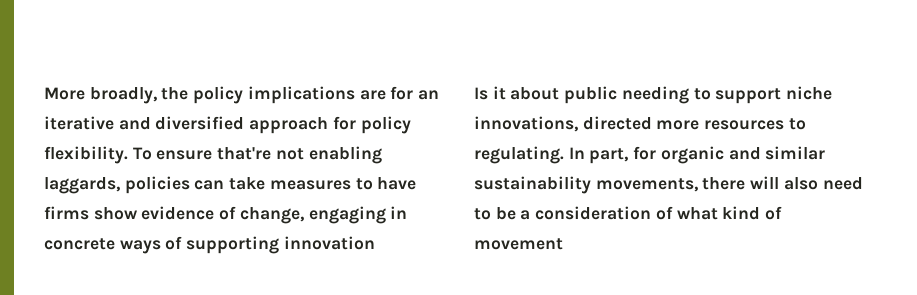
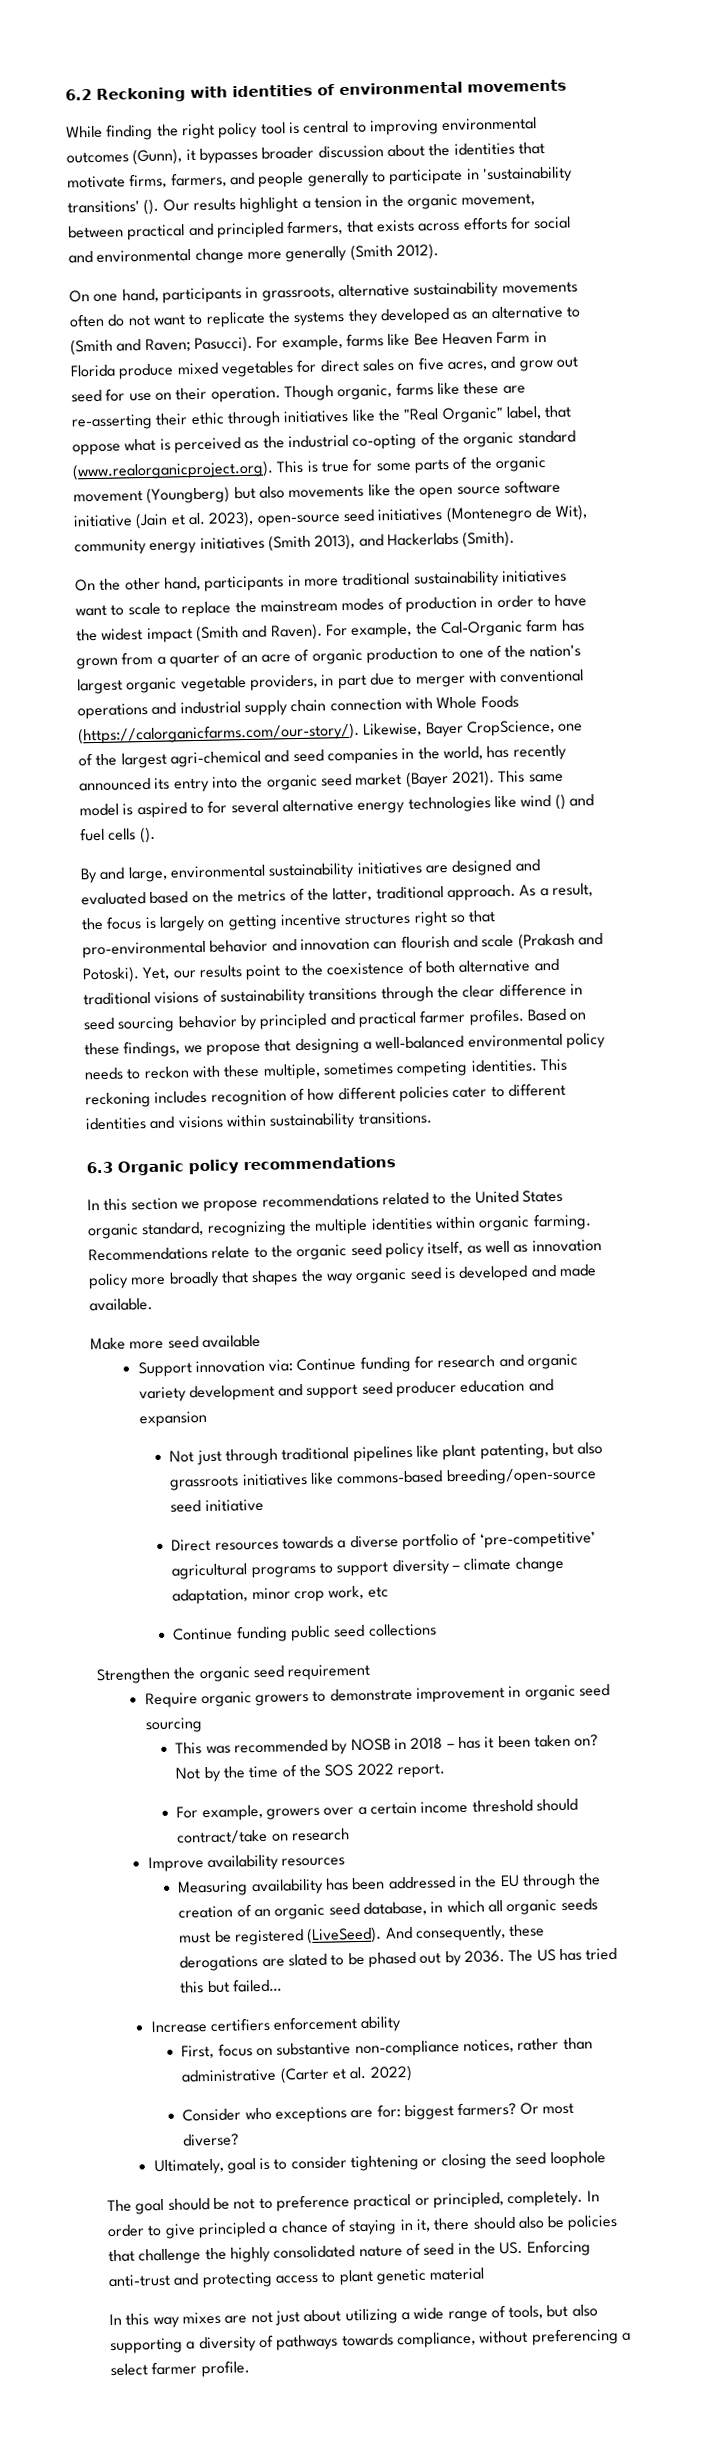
[44,86,440,104] [44,116,411,134] [44,146,382,164] [44,176,417,194] [44,206,408,224] [44,236,375,254] [474,86,833,104] [474,116,806,132] [474,146,826,164] [474,176,863,194] [474,206,783,220] [474,238,563,250] More broadly, the policy implications are for an iterative and diversified approach for policy flexibility. To ensure that're not enabling laggards, policies can take measures to have firms show evidence of change, engaging in concrete ways of supporting innovation // Is it about public needing to support niche innovations, directed more resources to regulating. In part, for organic and similar sustainability movements, there will also need to be a consideration of what kind of movement -> [65,79,567,103] [66,117,538,141] [66,141,545,166] [67,166,573,189] [67,193,536,215] [68,216,572,241] [68,243,439,264] [69,281,578,304] [69,305,581,328] [70,330,547,356] [70,356,578,380] [71,381,526,403] [71,405,572,431] [72,430,576,456] [72,455,547,481] [73,479,561,504] [73,504,589,530] [74,530,516,556] [75,569,567,592] [75,594,588,618] [76,618,585,643] [76,644,582,670] [77,669,585,695] [77,695,519,720] [78,719,584,745] [78,744,567,769] [79,770,564,793] [79,793,594,819] [80,826,156,844] [80,859,540,884] [81,883,593,906] [81,910,496,932] [82,932,603,959] [82,958,559,984] [83,982,583,1006] [83,1008,587,1033] [84,1032,606,1058] [84,1058,567,1081] [85,1082,566,1109] [85,1111,432,1131] [86,1156,396,1176] [87,1189,564,1212] [87,1213,592,1240] [88,1239,602,1262] [88,1264,597,1290] [89,1297,153,1312] [90,1334,261,1351] [137,1353,579,1378] [138,1379,554,1403] [138,1410,207,1428] [169,1442,604,1466] [169,1467,597,1491] [170,1498,264,1513] [171,1531,596,1552] [171,1556,564,1580] [172,1585,389,1605] [172,1623,437,1643] [96,1663,372,1685] [144,1683,611,1709] [144,1717,203,1734] [175,1734,599,1755] [175,1763,445,1783] [176,1798,578,1822] [177,1828,351,1845] [147,1854,346,1873] [178,1873,602,1897] [178,1898,598,1920] [179,1924,546,1946] [179,1947,618,1972] [180,1978,283,1994] [150,2016,403,2034] [181,2037,593,2059] [181,2064,413,2084] [182,2101,574,2123] [183,2133,240,2147] [153,2151,606,2176] [107,2190,600,2215] [107,2214,619,2239] [108,2239,591,2265] [108,2267,485,2289] [109,2304,598,2329] [110,2327,631,2355] [110,2360,250,2378] 6.2 Reckoning with identities of environmental movements // While finding the right policy tool is central to improving environmental outcomes (Gunn), it bypasses broader discussion about the identities that motivate firms, farmers, and people generally to participate in 'sustainability transitions' (). Our results highlight a tension in the organic movement, between practical and principled farmers, that exists across efforts for social and environmental change more generally (Smith 2012). // On one hand, participants in grassroots, alternative sustainability movements often do not want to replicate the systems they developed as an alternative to (Smith and Raven; Pasucci). For example, farms like Bee Heaven Farm in Florida produce mixed vegetables for direct sales on five acres, and grow out seed for use on their operation. Though organic, farms like these are re-asserting their ethic through initiatives like the "Real Organic" label, that oppose what is perceived as the industrial co-opting of the organic standard (www.realorganicproject.org). This is true for some parts of the organic movement (Youngberg) but also movements like the open source software initiative (Jain et al. 2023), open-source seed initiatives (Montenegro de Wit), community energy initiatives (Smith 2013), and Hackerlabs (Smith). // On the other hand, participants in more traditional sustainability initiatives want to scale to replace the mainstream modes of production in order to have the widest impact (Smith and Raven). For example, the Cal-Organic farm has grown from a quarter of an acre of organic production to one of the nation's largest organic vegetable providers, in part due to merger with conventional operations and industrial supply chain connection with Whole Foods (https://calorganicfarms.com/our-story/). Likewise, Bayer CropScience, one of the largest agri-chemical and seed companies in the world, has recently announced its entry into the organic seed market (Bayer 2021). This same model is aspired to for several alternative energy technologies like wind () and fuel cells (). // By and large, environmental sustainability initiatives are designed and evaluated based on the metrics of the latter, traditional approach. As a result, the focus is largely on getting incentive structures right so that pro-environmental behavior and innovation can flourish and scale (Prakash and Potoski). Yet, our results point to the coexistence of both alternative and traditional visions of sustainability transitions through the clear difference in seed sourcing behavior by principled and practical farmer profiles. Based on these findings, we propose that designing a well-balanced environmental policy needs to reckon with these multiple, sometimes competing identities. This reckoning includes recognition of how different policies cater to different identities and visions within sustainability transitions. // 6.3 Organic policy recommendations // In this section we propose recommendations related to the United States organic standard, recognizing the multiple identities within organic farming. Recommendations relate to the organic seed policy itself, as well as innovation policy more broadly that shapes the way organic seed is developed and made available. // Make more seed available // Support innovation via: Continue funding for research and organic variety development and support seed producer education and expansion // Not just through traditional pipelines like plant patenting, but also grassroots initiatives like commons-based breeding/open-source seed initiative // Direct resources towards a diverse portfolio of ‘pre-competitive’ agricultural programs to support diversity – climate change adaptation, minor crop work, etc // Continue funding public seed collections // Strengthen the organic seed requirement // Require organic growers to demonstrate improvement in organic seed sourcing // This was recommended by NOSB in 2018 – has it been taken on? Not by the time of the SOS 2022 report. // For example, growers over a certain income threshold should contract/take on research // Improve availability resources // Measuring availability has been addressed in the EU through the creation of an organic seed database, in which all organic seeds must be registered (LiveSeed). And consequently, these derogations are slated to be phased out by 2036. The US has tried this but failed… // Increase certifiers enforcement ability // First, focus on substantive non-compliance notices, rather than administrative (Carter et al. 2022) // Consider who exceptions are for: biggest farmers? Or most diverse? // Ultimately, goal is to consider tightening or closing the seed loophole // The goal should be not to preference practical or principled, completely. In order to give principled a chance of staying in it, there should also be policies that challenge the highly consolidated nature of seed in the US. Enforcing anti-trust and protecting access to plant genetic material // In this way mixes are not just about utilizing a wide range of tools, but also supporting a diversity of pathways towards compliance, without preferencing a select farmer profile.

